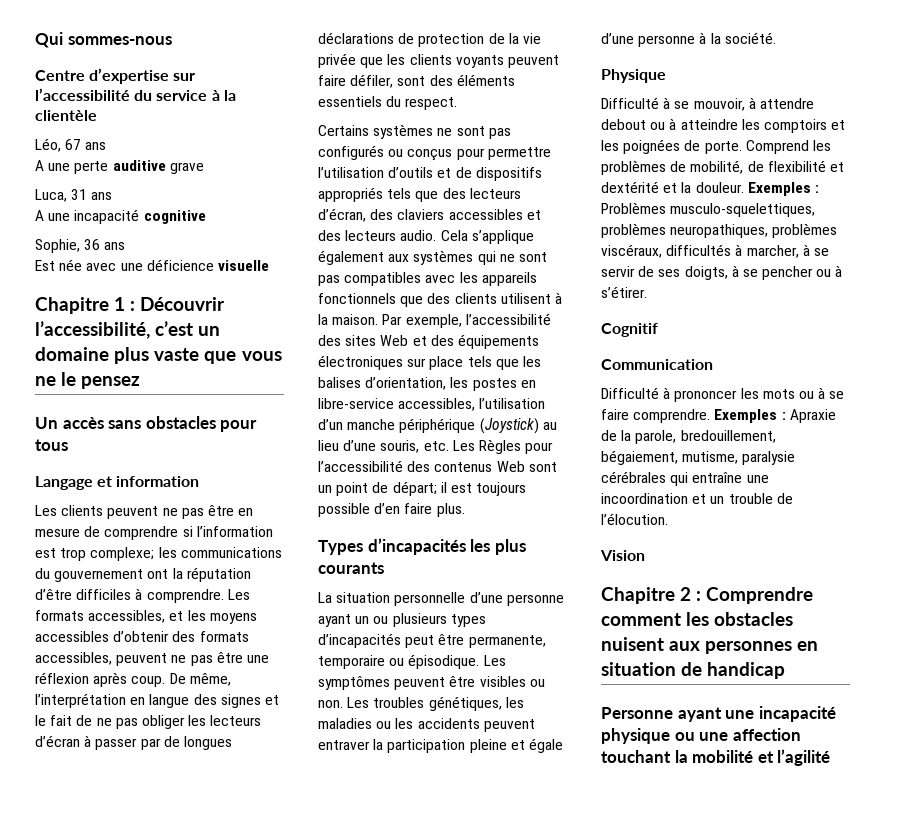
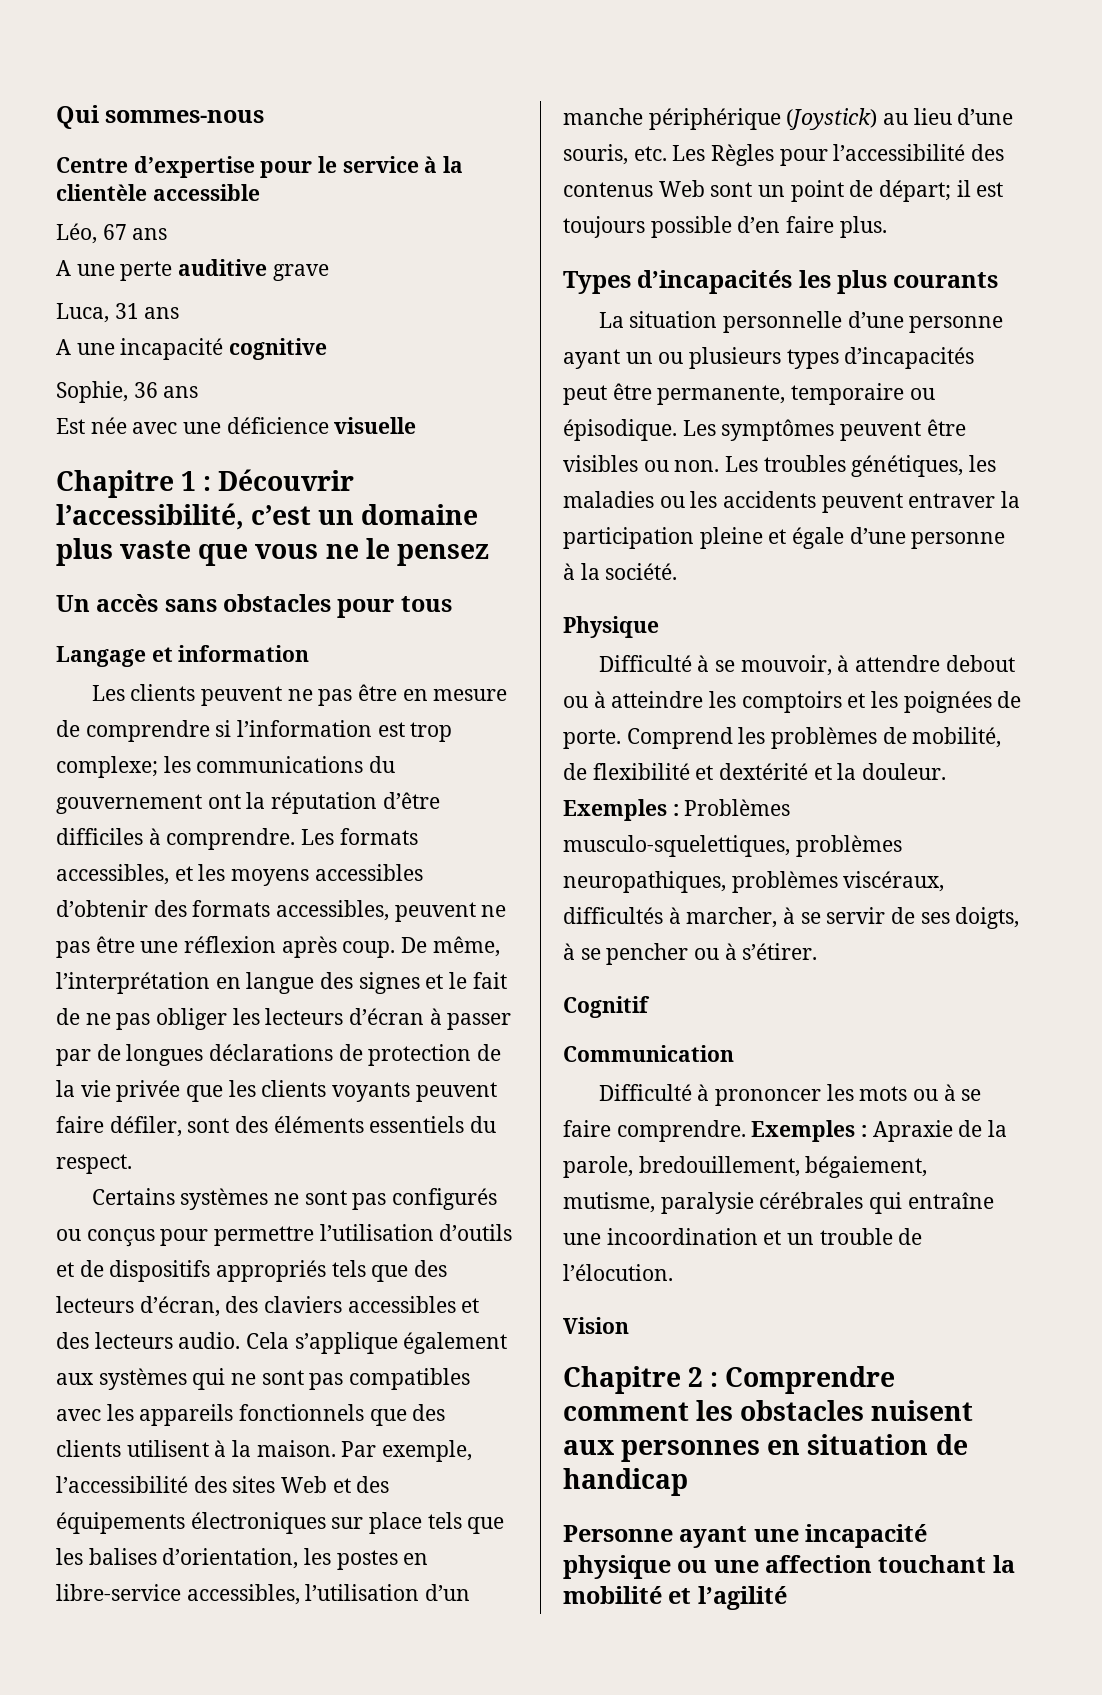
[173,73,196,81] [35,88,153,101] sur l’accessibilité du -> [260,156,338,178] pour le
(97, 115) none -> [152,184,260,201] accessible

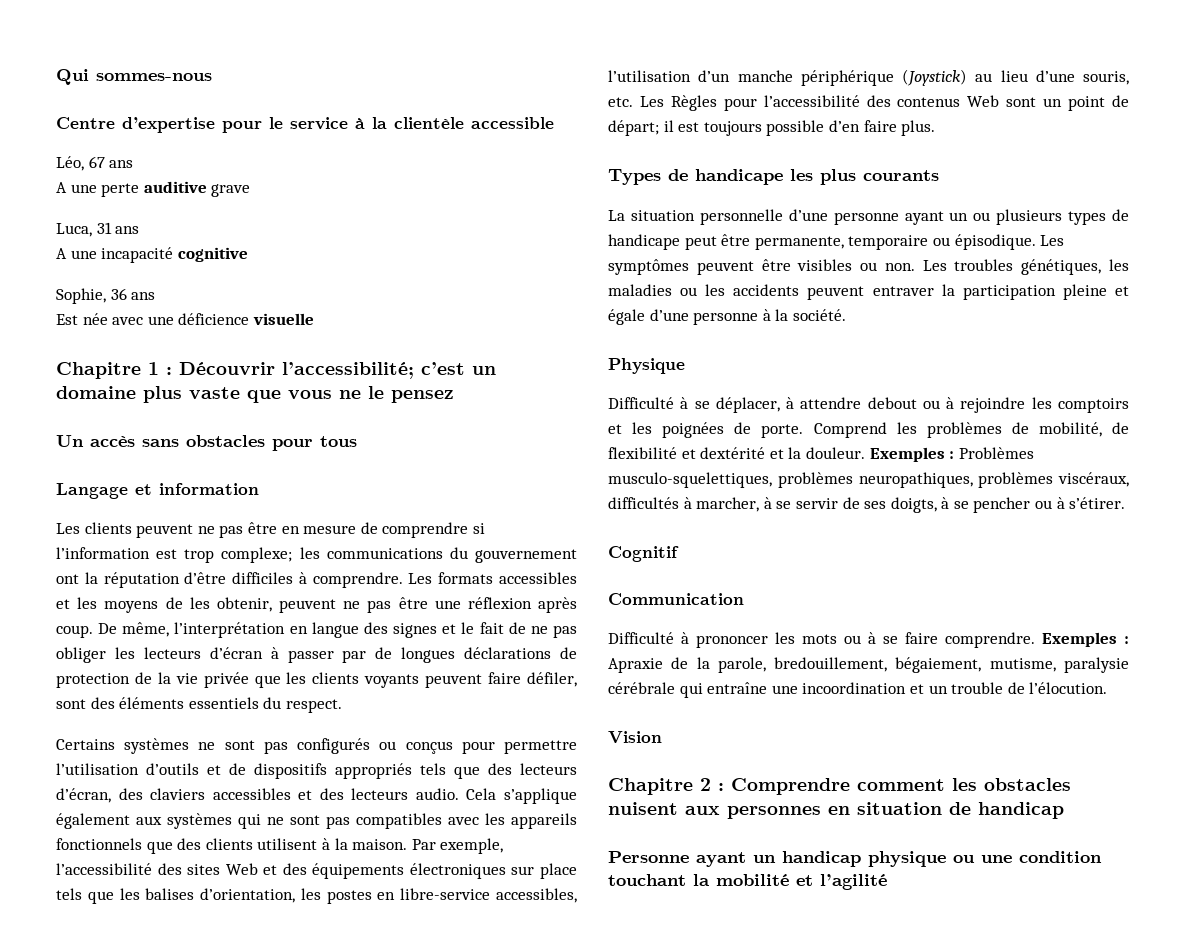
[56,503,244,530] l’accessibilité, -> [282,362,414,379] l’accessibilité;
[56,864,169,885] accessibles, -> [499,572,577,584] accessibles
[314,864,423,881] [56,900,390,921] accessibles d’obtenir des formats accessibles, -> [165,597,272,612] de les obtenir,
[637,270,793,294] d’incapacités -> [668,169,783,185] de handicape
[844,347,975,369] d’incapacités -> [1112,209,1129,221] [608,234,680,250] de handicape
[740,655,832,676] mouvoir, -> [715,397,780,413] déplacer,
[611,691,704,708] atteindre -> [960,397,1026,413] rejoindre
[759,1192,864,1209] cérébrales -> [608,682,675,694] cérébrale
[753,1524,928,1548] une incapacité -> [753,851,861,867] un handicap
[765,1555,873,1573] affection -> [1019,851,1102,863] condition

